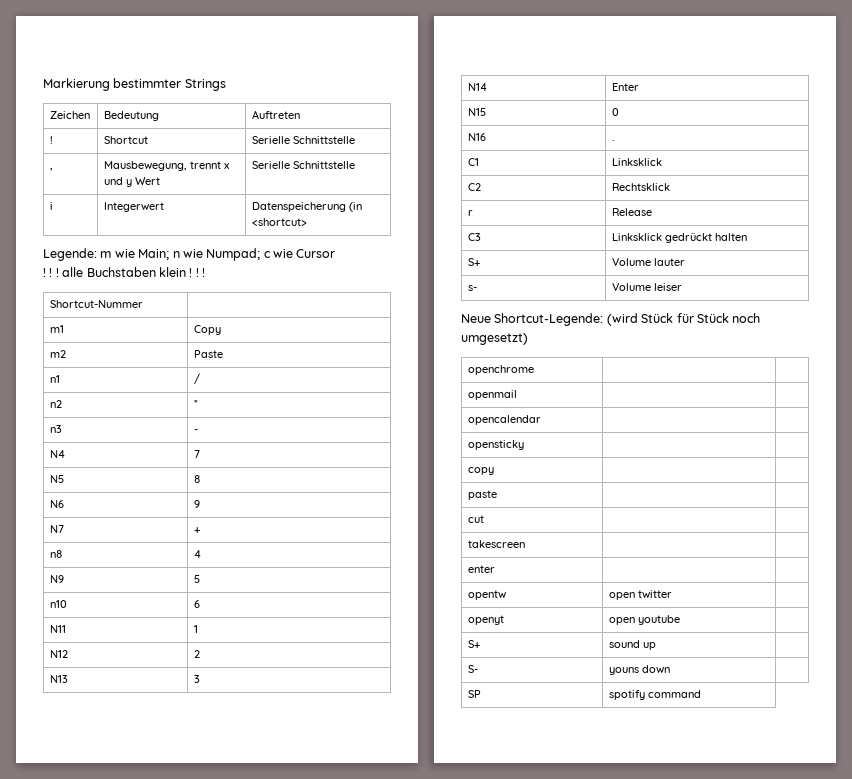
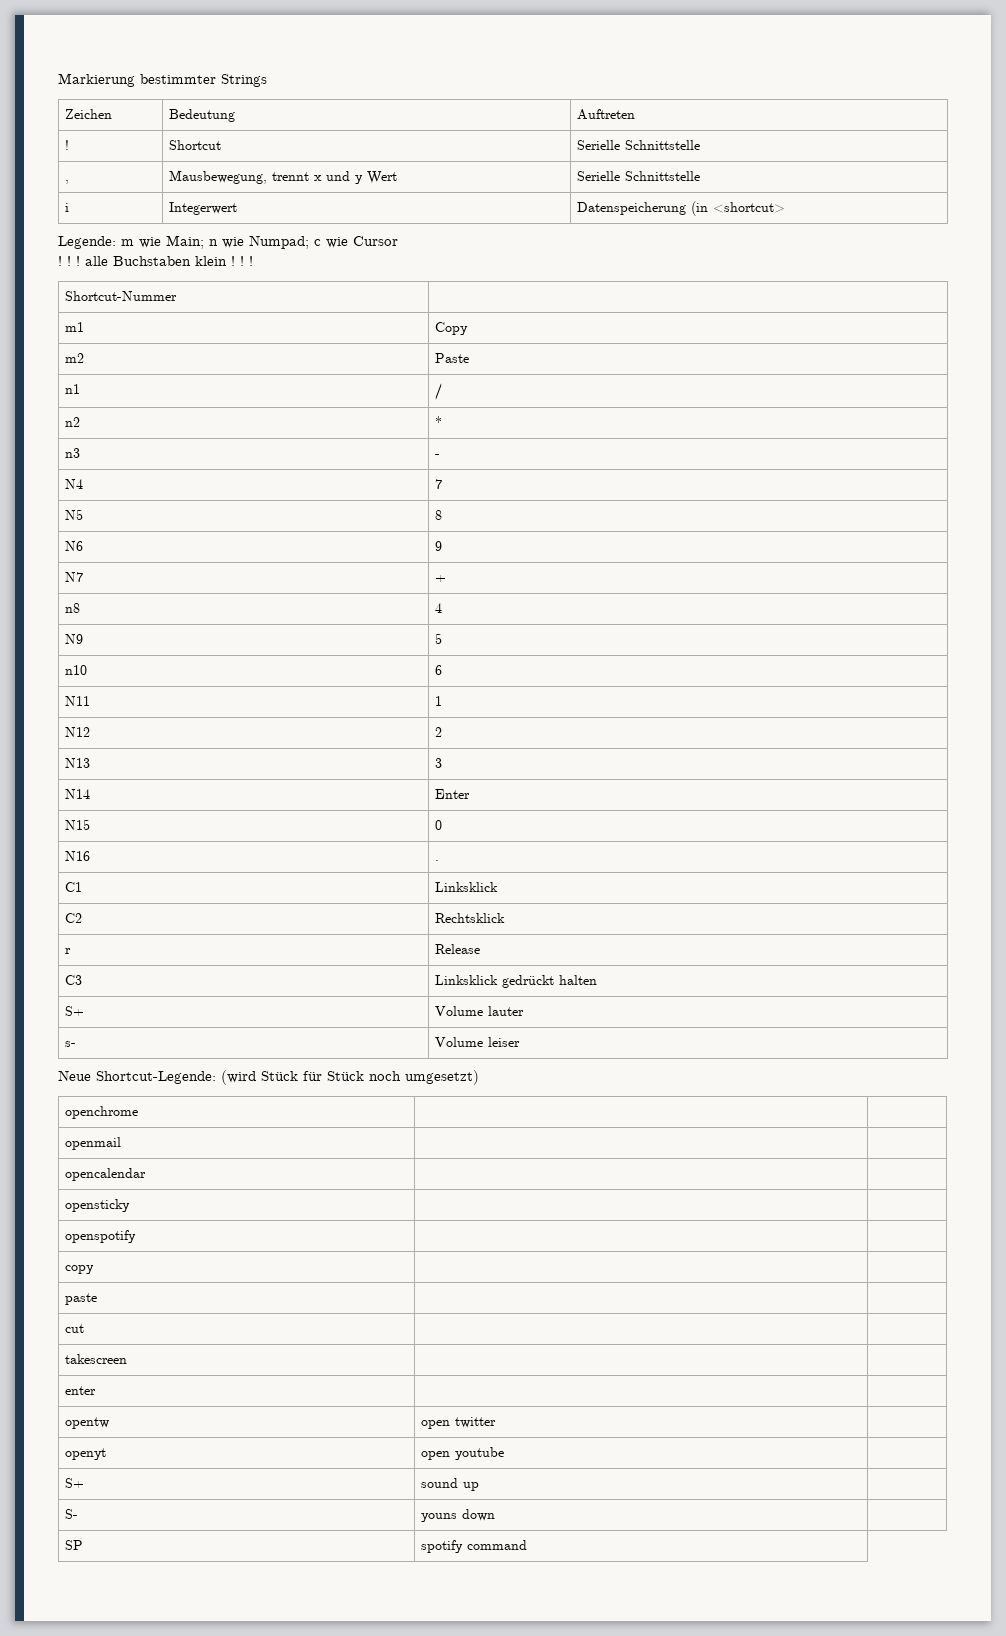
(524, 445) none -> [64,1230,136,1243] // openspotify | |

